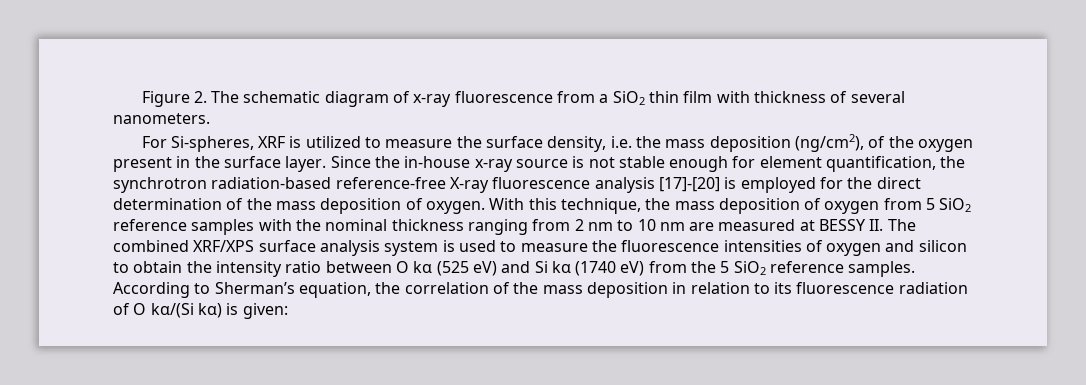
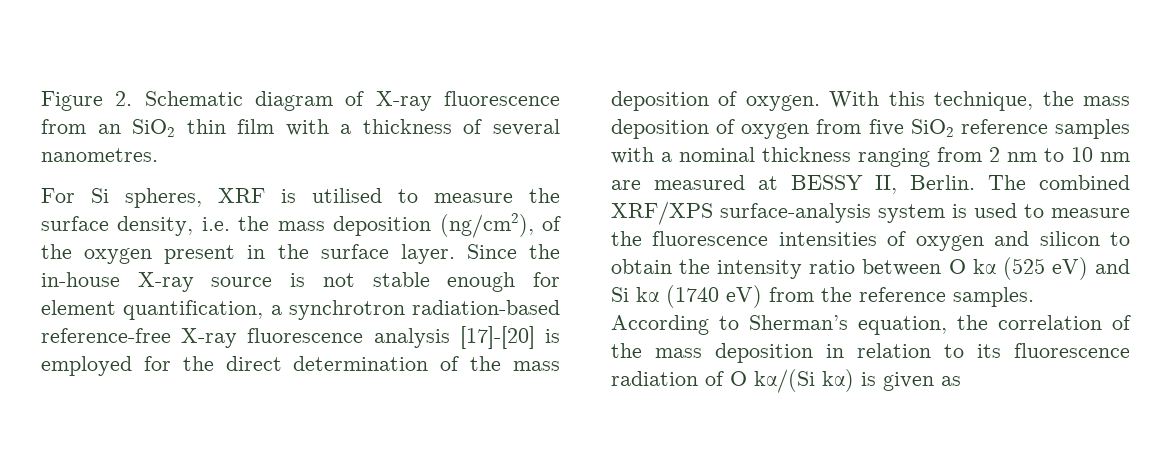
[211,91,321,103] The schematic -> [144,91,243,106] Schematic
[413,94,452,107] x-ray -> [375,91,432,111] X-ray
[599,94,609,103] a -> [97,124,121,134] an
(750, 97) none -> [340,124,352,134] a
[113,113,210,124] nanometers. -> [41,148,158,162] nanometres.
[170,136,254,152] Si-spheres, -> [91,188,202,208] Si spheres,
[305,136,361,148] utilized -> [312,188,382,203] utilised
[474,159,513,172] x-ray -> [137,272,194,292] X-ray
[940,156,966,168] the -> [270,305,282,315] a
[926,198,936,210] 5 -> [868,119,904,136] five
[295,219,321,231] the -> [661,152,672,162] a
[869,219,884,231] II. -> [875,175,976,194] II, Berlin.
[258,240,380,256] surface analysis -> [720,203,871,223] surface-analysis
[720,261,766,275] 5 SiO2 -> (852, 294) none
[242,303,288,319] given: -> [883,372,961,391] given as

